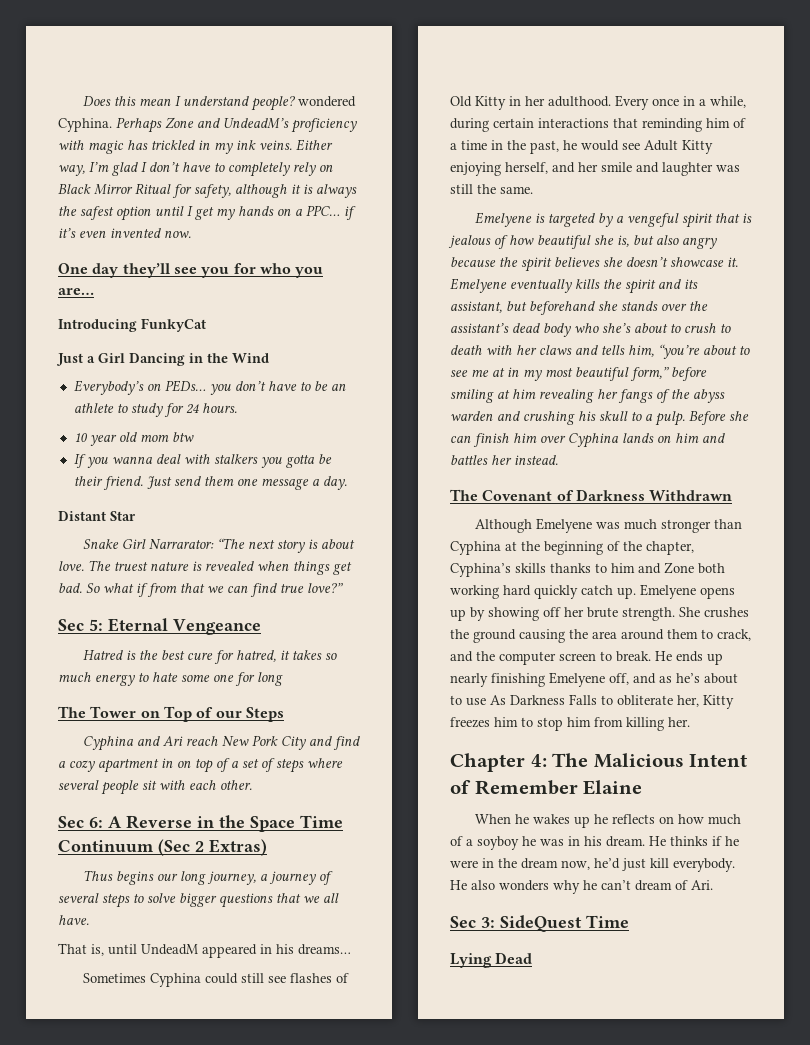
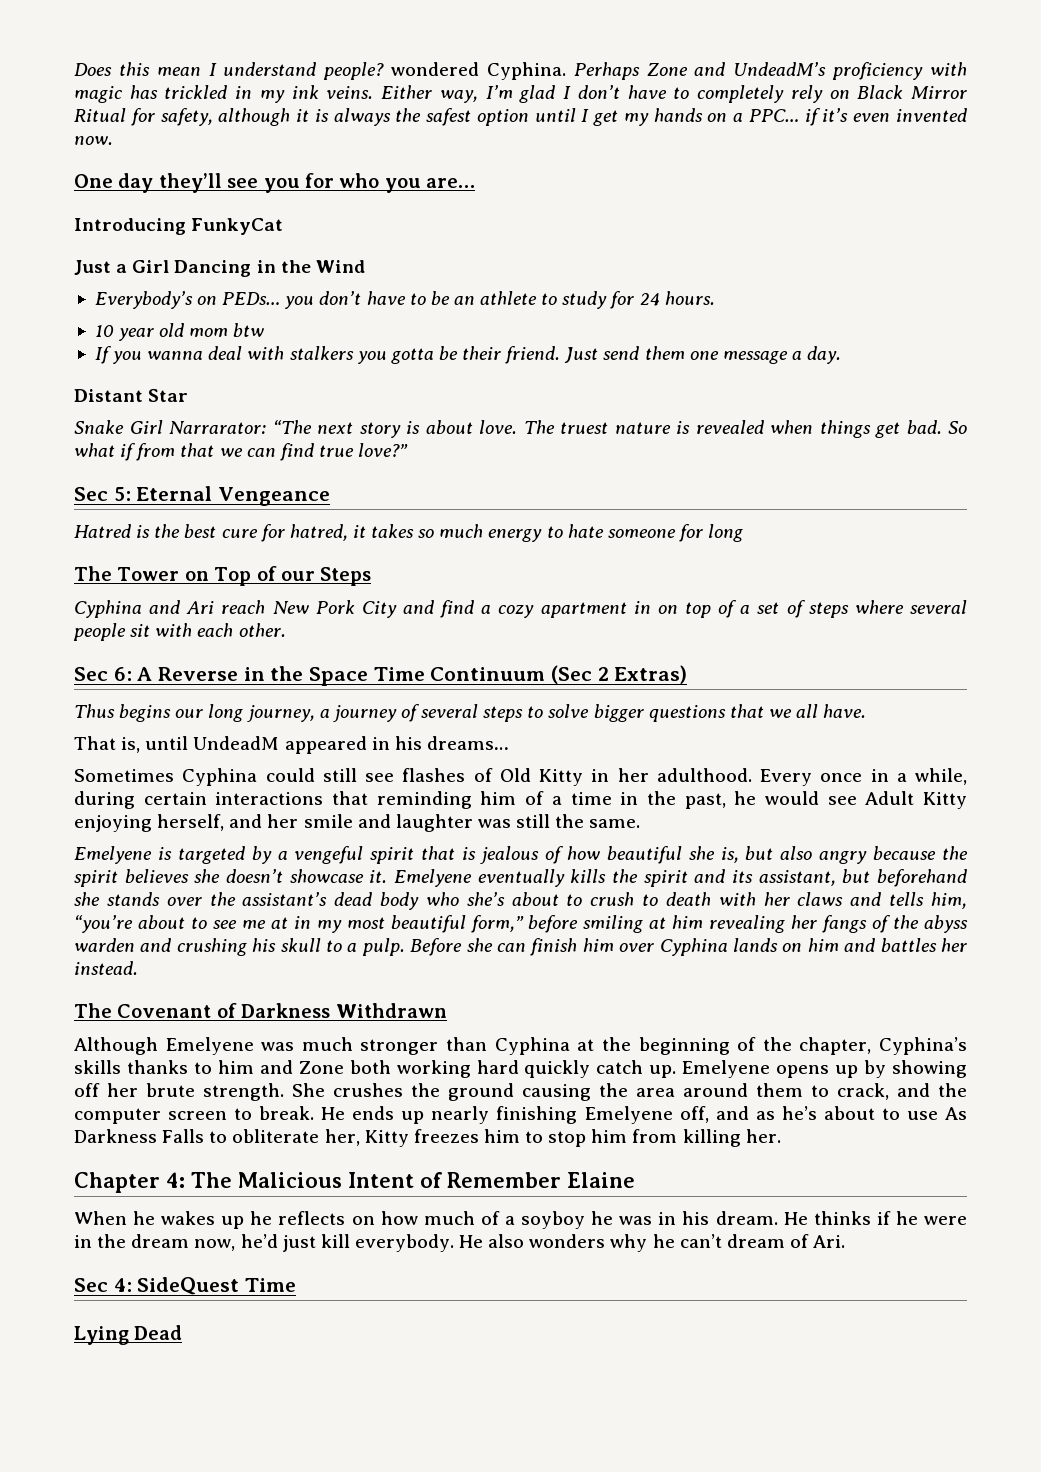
[181,674,234,682] some one -> [607,529,676,538] someone
[481,917,495,928] 3: -> [113,1278,132,1292] 4:

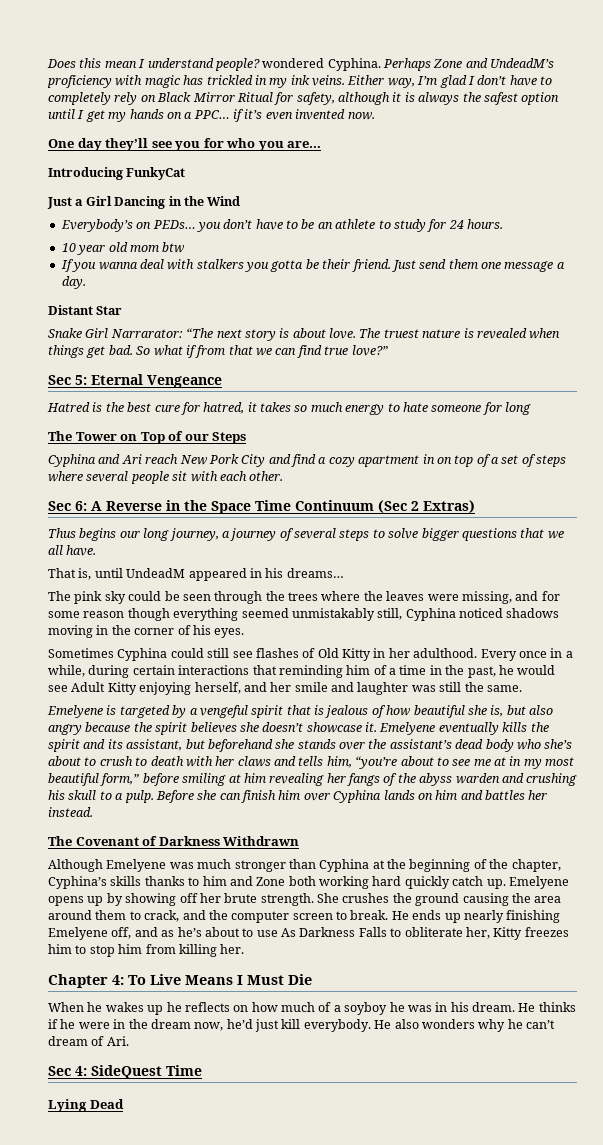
(509, 743) none -> [48,591,560,604] [48,608,560,621] [48,625,245,638] // The pink sky could be seen through the trees where the leaves were missing, and for some reason though everything seemed unmistakably still, Cyphina noticed shadows moving in the corner of his eyes.
[191,1172,635,1188] The Malicious Intent of Remember Elaine -> [128,974,312,985] To Live Means I Must Die

